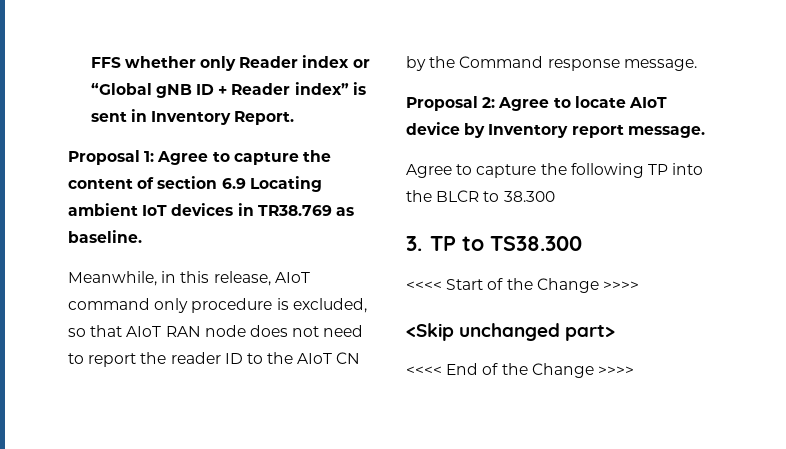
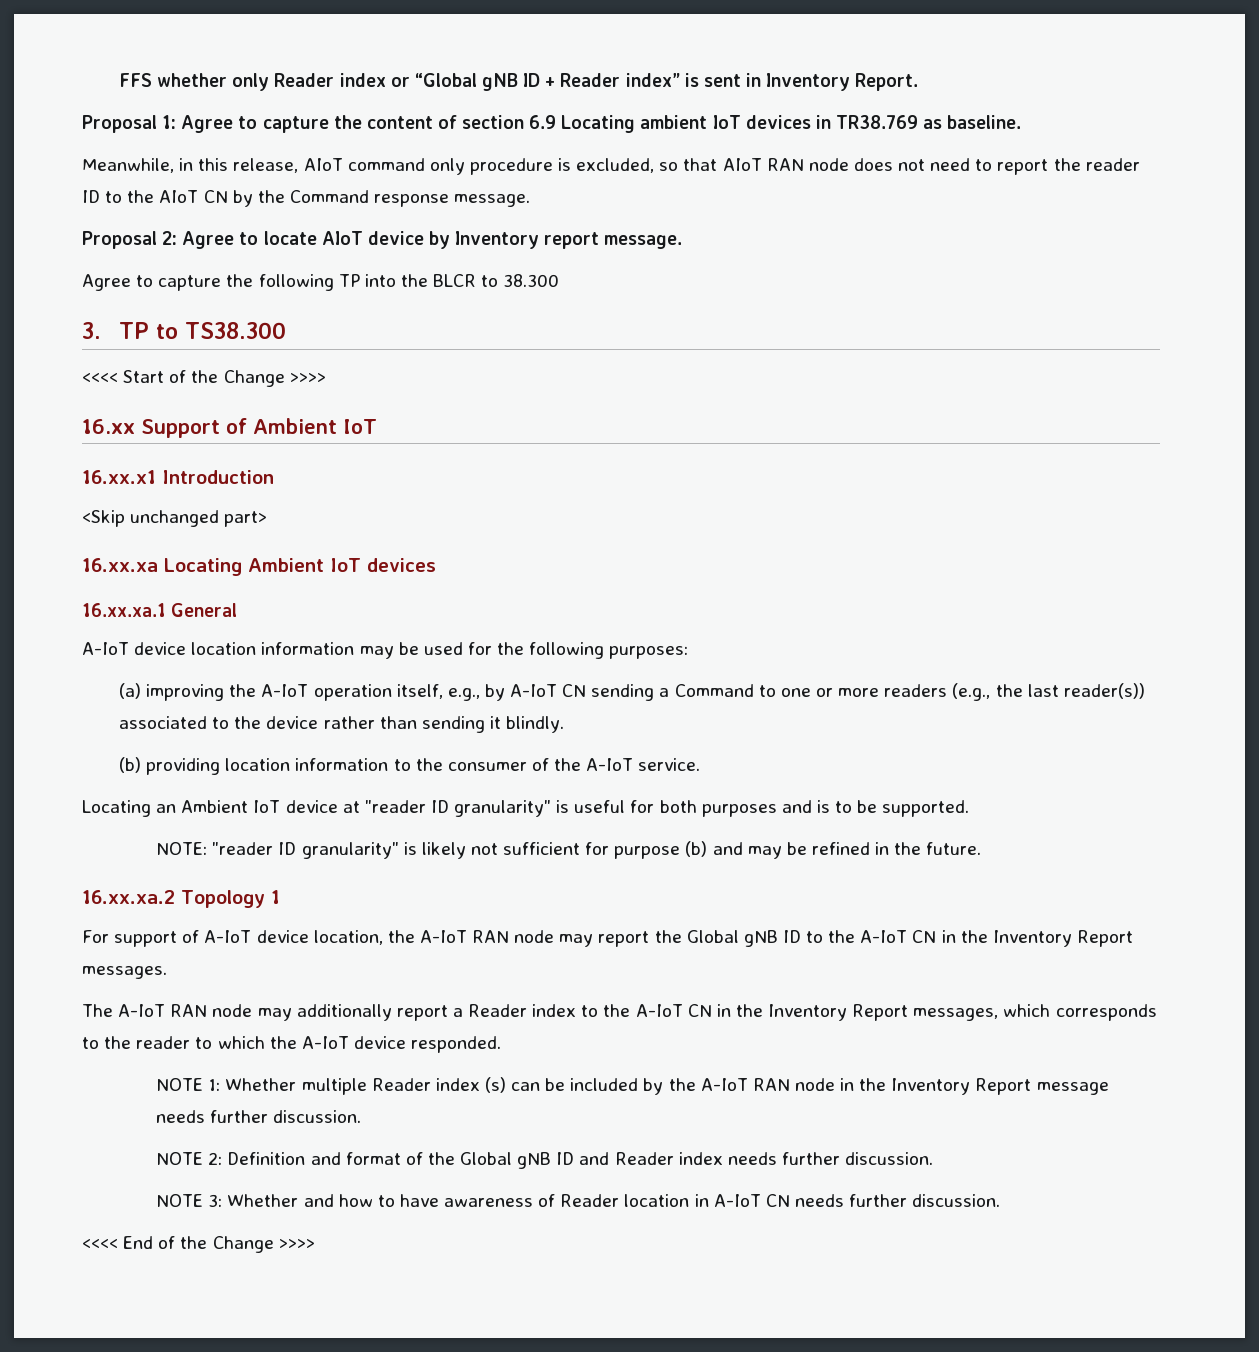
[406,323,616,341] <Skip unchanged part> -> [82,418,377,438] [82,470,274,484] [82,510,268,527] [82,558,436,576] [82,603,238,617] [82,642,689,659] [119,683,1145,701] [119,716,565,733] [119,757,701,775] [82,800,970,817] [156,841,982,859] [82,890,280,908] [82,930,1133,947] [82,966,167,979] [82,1004,1157,1021] [82,1036,502,1053] [156,1077,1109,1095] [156,1110,362,1123] [156,1152,934,1169] [156,1194,1001,1207] 16.xx Support of Ambient IoT // 16.xx.x1 Introduction // <Skip unchanged part> // 16.xx.xa Locating Ambient IoT devices // 16.xx.xa.1 General // A-IoT device location information may be used for the following purposes: // (a) improving the A-IoT operation itself, e.g., by A-IoT CN sending a Command to one or more readers (e.g., the last reader(s)) associated to the device rather than sending it blindly. // (b) providing location information to the consumer of the A-IoT service. // Locating an Ambient IoT device at "reader ID granularity" is useful for both purposes and is to be supported. // NOTE: "reader ID granularity" is likely not sufficient for purpose (b) and may be refined in the future. // 16.xx.xa.2 Topology 1 // For support of A-IoT device location, the A-IoT RAN node may report the Global gNB ID to the A-IoT CN in the Inventory Report messages. // The A-IoT RAN node may additionally report a Reader index to the A-IoT CN in the Inventory Report messages, which corresponds to the reader to which the A-IoT device responded. // NOTE 1: Whether multiple Reader index (s) can be included by the A-IoT RAN node in the Inventory Report message needs further discussion. // NOTE 2: Definition and format of the Global gNB ID and Reader index needs further discussion. // NOTE 3: Whether and how to have awareness of Reader location in A-IoT CN needs further discussion.

